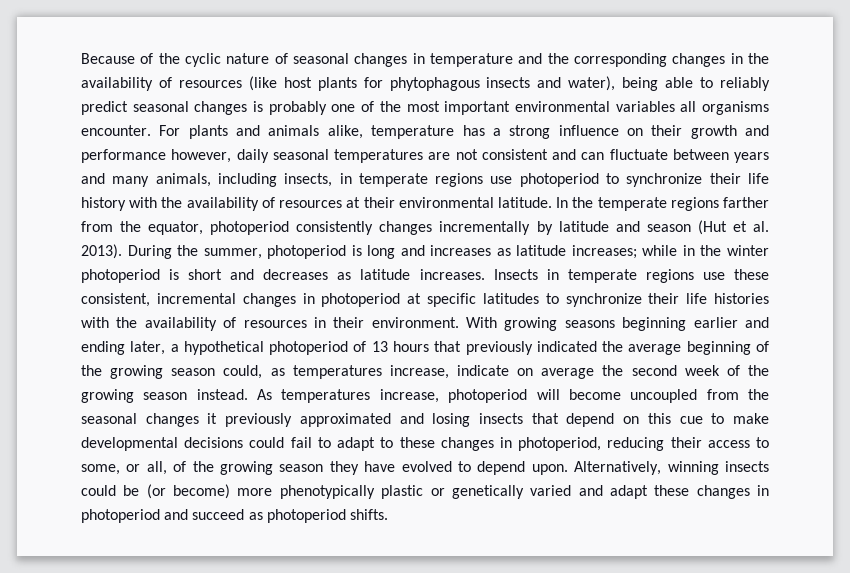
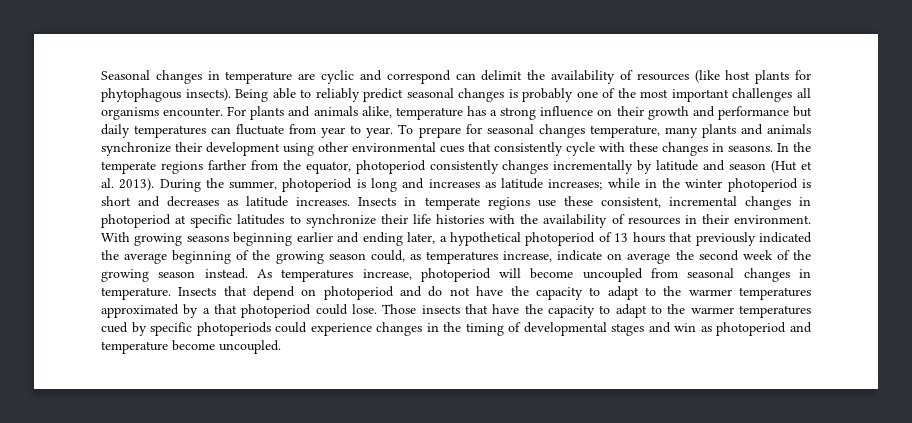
[81,53,743,67] Because of the cyclic nature of seasonal changes in temperature and the corresponding changes in -> [101,70,523,84] Seasonal changes in temperature are cyclic and correspond can delimit
[486,76,659,91] insects and water), being -> [185,88,269,102] insects). Being
[514,101,675,112] environmental variables -> [732,88,793,102] challenges
[171,149,769,163] [81,173,769,187] [81,197,552,211] however, daily seasonal temperatures are not consistent and can fluctuate between years and many animals, including insects, in temperate regions use photoperiod to synchronize their life history with the availability of resources at their environmental latitude. -> [793,106,813,117] [101,124,811,138] [101,142,773,156] but daily temperatures can fluctuate from year to year. To prepare for seasonal changes temperature, many plants and animals synchronize their development using other environmental cues that consistently cycle with these changes in seasons.
[748,389,769,400] [81,413,769,427] [81,437,769,451] [81,461,769,475] [81,484,769,499] [81,509,388,523] the seasonal changes it previously approximated and losing insects that depend on this cue to make developmental decisions could fail to adapt to these changes in photoperiod, reducing their access to some, or all, of the growing season they have evolved to depend upon. Alternatively, winning insects could be (or become) more phenotypically plastic or genetically varied and adapt these changes in photoperiod and succeed as photoperiod shifts. -> [687,268,811,282] [101,286,812,300] [101,304,811,318] [101,322,812,336] [101,340,281,354] seasonal changes in temperature. Insects that depend on photoperiod and do not have the capacity to adapt to the warmer temperatures approximated by a that photoperiod could lose. Those insects that have the capacity to adapt to the warmer temperatures cued by specific photoperiods could experience changes in the timing of developmental stages and win as photoperiod and temperature become uncoupled.

